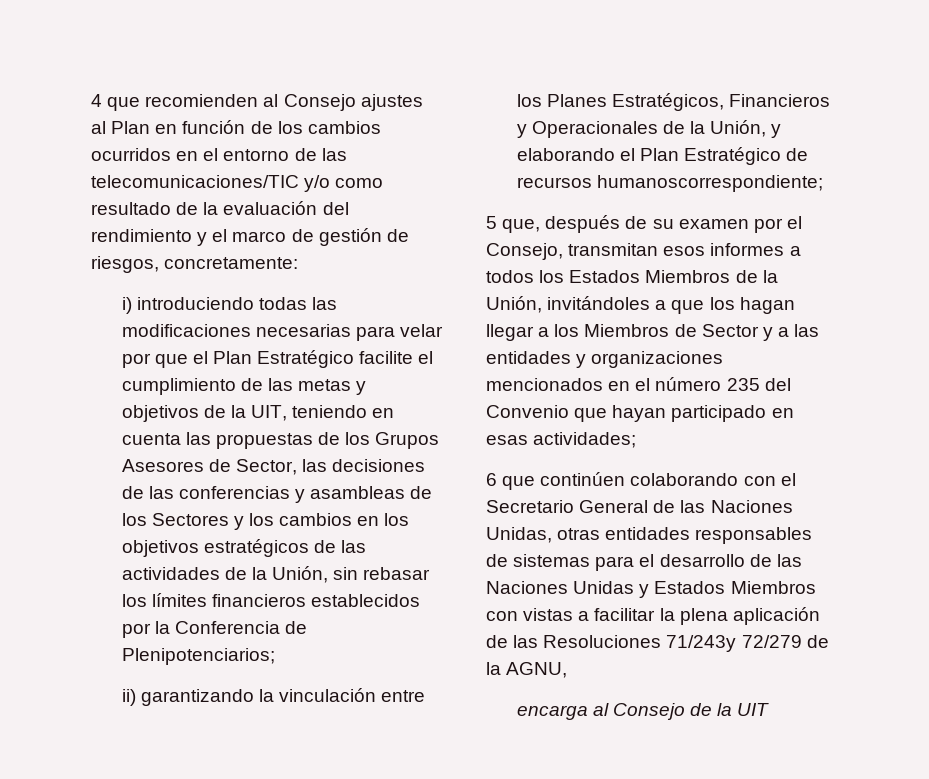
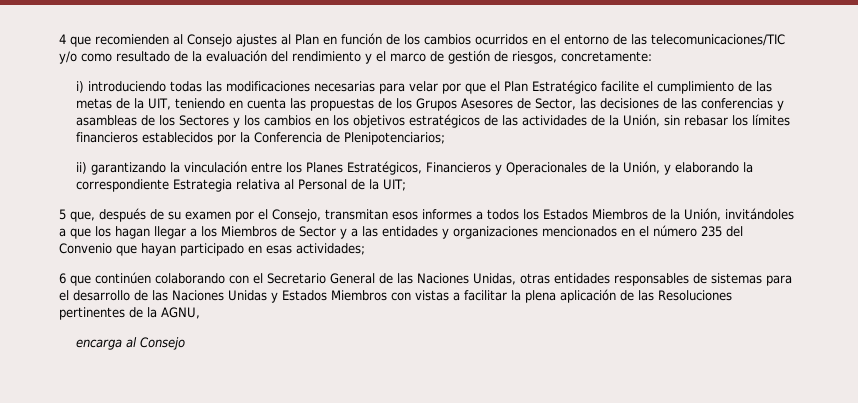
[356,381,367,395] [121,405,199,422] y objetivos -> (112, 103) none
[619,147,809,165] [516,175,823,192] el Plan Estratégico de recursos humanoscorrespondiente; -> [742,162,753,173] [75,179,406,192] la correspondiente Estrategia relativa al Personal de la UIT;
[666,635,802,652] 71/243y 72/279 -> [59,307,125,320] pertinentes
[689,703,770,716] de la UIT -> (185, 343) none

